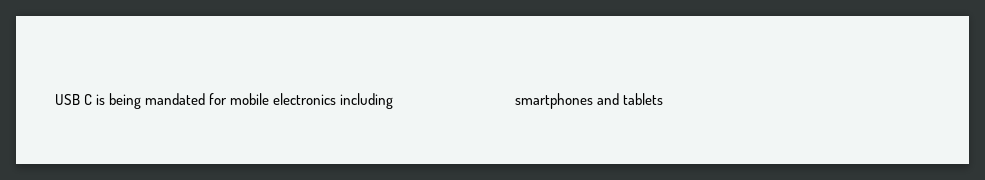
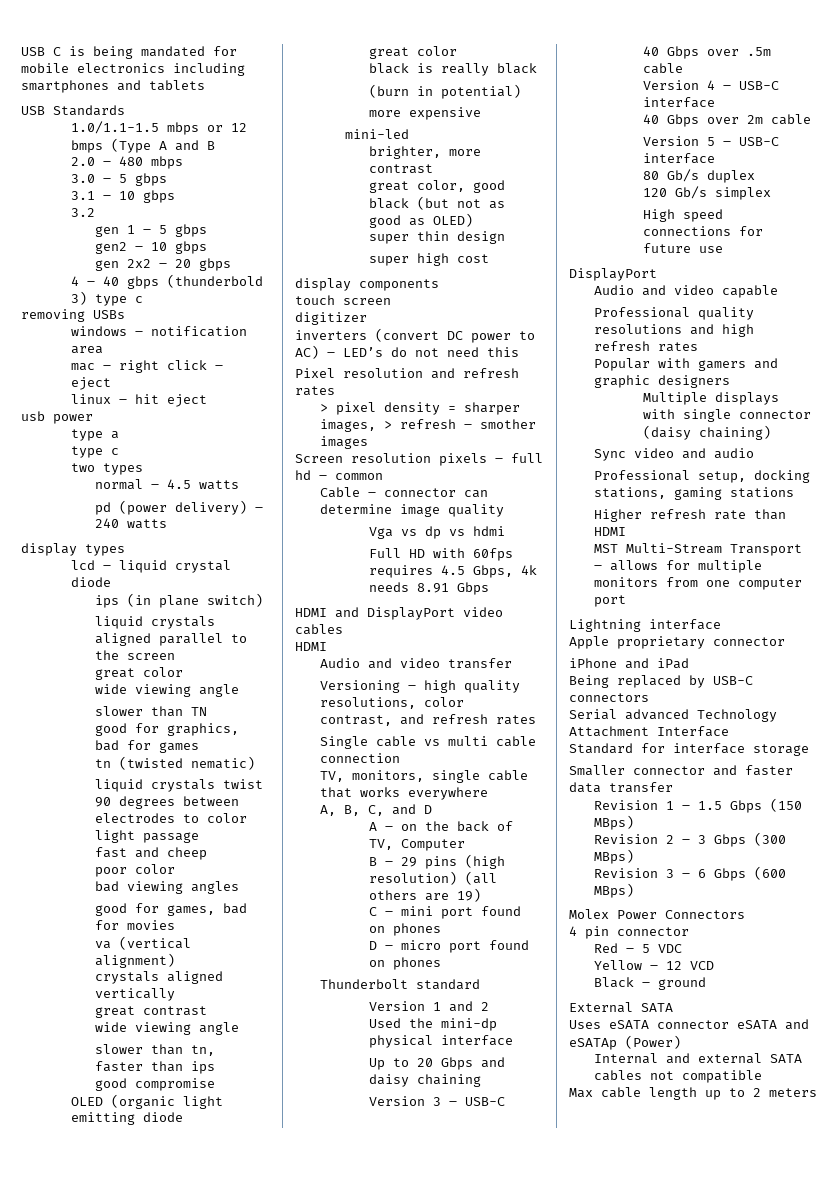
(664, 99) none -> [21,105,125,116] [70,121,247,135] [70,138,215,153] [70,156,183,169] [70,173,167,186] [70,190,175,203] [70,208,95,217] [95,224,208,237] [95,241,208,254] [95,258,232,271] [70,274,263,289] [70,291,143,306] [21,309,125,322] [70,326,247,337] [70,346,103,354] [70,360,223,373] [70,377,111,390] [70,394,207,407] [21,411,93,424] [70,429,119,441] [70,446,119,458] [70,463,143,475] [95,479,240,490] [95,500,264,515] [95,518,168,529] [21,543,125,556] [70,560,231,573] [70,577,111,587] [95,593,264,608] [95,616,216,629] [95,633,248,646] [95,650,176,660] [95,667,184,680] [95,684,240,697] [95,706,208,717] [95,723,240,736] [95,740,200,753] [95,756,256,770] [95,779,264,792] [95,796,240,809] [95,813,248,823] [95,830,200,843] [95,847,208,860] [95,864,176,877] [95,881,240,894] [95,903,248,916] [95,920,176,930] [95,936,192,950] [95,953,176,968] [95,971,224,984] [95,988,176,1001] [95,1006,208,1018] [95,1022,240,1035] [95,1044,216,1056] [95,1061,216,1074] [95,1078,216,1091] [70,1094,223,1109] [70,1112,183,1125] [369,46,458,59] [369,63,538,76] [369,84,522,99] [369,107,482,120] [344,129,409,139] [369,146,482,159] [369,164,434,174] [369,180,506,193] [369,196,506,210] [369,213,474,228] [369,231,506,244] [369,253,490,266] [295,278,439,291] [295,295,391,305] [295,312,367,325] [295,328,535,343] [295,345,519,359] [295,368,519,379] [295,386,335,396] [319,402,520,415] [319,419,536,432] [319,436,368,449] [295,453,543,466] [295,470,383,480] [319,487,488,498] [319,504,504,517] [369,526,506,539] [369,548,514,561] [369,565,538,578] [369,582,490,595] [295,607,503,620] [295,624,343,635] [295,642,327,651] [319,658,512,669] [319,680,520,693] [319,697,464,709] [319,714,536,726] [319,736,536,749] [319,753,400,763] [319,770,528,783] [319,787,488,800] [319,804,432,816] [369,821,514,832] [369,839,466,851] [369,854,506,869] [369,871,498,885] [369,888,482,902] [369,906,522,919] [369,923,442,936] [369,940,530,953] [369,957,442,970] [319,979,480,990] [369,1001,490,1012] [369,1018,498,1031] [369,1035,514,1048] [369,1057,506,1070] [369,1074,482,1087] [369,1096,506,1106] [643,46,772,59] [643,63,684,74] [643,80,780,90] [643,97,716,108] [643,114,812,127] [643,136,780,146] [643,153,716,164] [643,169,756,183] [643,186,772,200] [643,209,724,222] [643,226,764,236] [643,243,724,253] [569,268,657,281] [593,285,778,298] [593,307,754,320] [593,324,754,337] [593,341,698,352] [593,358,778,371] [593,375,730,388] [643,392,780,405] [643,409,812,422] [643,425,772,440] [593,448,754,461] [593,470,810,483] [593,487,794,500] [593,509,786,522] [593,527,626,536] [593,543,802,556] [593,560,762,573] [593,577,802,590] [593,595,626,607] [569,619,721,632] [569,636,785,649] [569,658,689,669] [569,675,753,688] [569,693,649,702] [569,709,777,722] [569,726,729,737] [569,743,809,756] [569,765,793,776] [569,782,673,793] [593,798,802,813] [593,815,634,830] [593,832,786,847] [593,849,634,864] [593,866,786,881] [593,883,634,898] [569,909,745,919] [569,926,689,939] [593,943,682,953] [593,960,714,970] [593,977,706,990] [569,1002,673,1013] [569,1019,809,1030] [569,1035,681,1050] [593,1053,802,1064] [593,1070,762,1083] [569,1087,817,1100] // USB Standards // 1.0/1.1-1.5 mbps or 12 bmps (Type A and B // 2.0 – 480 mbps // 3.0 – 5 gbps // 3.1 – 10 gbps // 3.2 // gen 1 – 5 gbps // gen2 – 10 gbps // gen 2x2 – 20 gbps // 4 – 40 gbps (thunderbold 3) type c // removing USBs // windows – notification area // mac – right click – eject // linux – hit eject // usb power // type a // type c // two types // normal – 4.5 watts // pd (power delivery) – 240 watts // display types // lcd – liquid crystal diode // ips (in plane switch) // liquid crystals aligned parallel to the screen // great color // wide viewing angle // slower than TN // good for graphics, bad for games // tn (twisted nematic) // liquid crystals twist 90 degrees between electrodes to color light passage // fast and cheep // poor color // bad viewing angles // good for games, bad for movies // va (vertical alignment) // crystals aligned vertically // great contrast // wide viewing angle // slower than tn, faster than ips // good compromise // OLED (organic light emitting diode // great color // black is really black // (burn in potential) // more expensive // mini-led // brighter, more contrast // great color, good black (but not as good as OLED) // super thin design // super high cost // display components // touch screen // digitizer // inverters (convert DC power to AC) – LED’s do not need this // Pixel resolution and refresh rates // > pixel density = sharper images, > refresh – smother images // Screen resolution pixels – full hd – common // Cable – connector can determine image quality // Vga vs dp vs hdmi // Full HD with 60fps requires 4.5 Gbps, 4k needs 8.91 Gbps // HDMI and DisplayPort video cables // HDMI // Audio and video transfer // Versioning – high quality resolutions, color contrast, and refresh rates // Single cable vs multi cable connection // TV, monitors, single cable that works everywhere // A, B, C, and D // A – on the back of TV, Computer // B – 29 pins (high resolution) (all others are 19) // C – mini port found on phones // D – micro port found on phones // Thunderbolt standard // Version 1 and 2 // Used the mini-dp physical interface // Up to 20 Gbps and daisy chaining // Version 3 – USB-C // 40 Gbps over .5m cable // Version 4 – USB-C interface // 40 Gbps over 2m cable // Version 5 – USB-C interface // 80 Gb/s duplex // 120 Gb/s simplex // High speed connections for future use // DisplayPort // Audio and video capable // Professional quality resolutions and high refresh rates // Popular with gamers and graphic designers // Multiple displays with single connector (daisy chaining) // Sync video and audio // Professional setup, docking stations, gaming stations // Higher refresh rate than HDMI // MST Multi-Stream Transport – allows for multiple monitors from one computer port // Lightning interface // Apple proprietary connector // iPhone and iPad // Being replaced by USB-C connectors // Serial advanced Technology Attachment Interface // Standard for interface storage // Smaller connector and faster data transfer // Revision 1 – 1.5 Gbps (150 MBps) // Revision 2 – 3 Gbps (300 MBps) // Revision 3 – 6 Gbps (600 MBps) // Molex Power Connectors // 4 pin connector // Red – 5 VDC // Yellow – 12 VCD // Black – ground // External SATA // Uses eSATA connector eSATA and eSATAp (Power) // Internal and external SATA cables not compatible // Max cable length up to 2 meters

